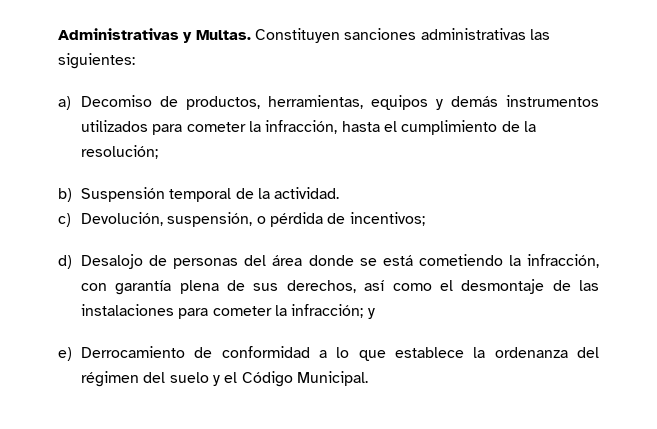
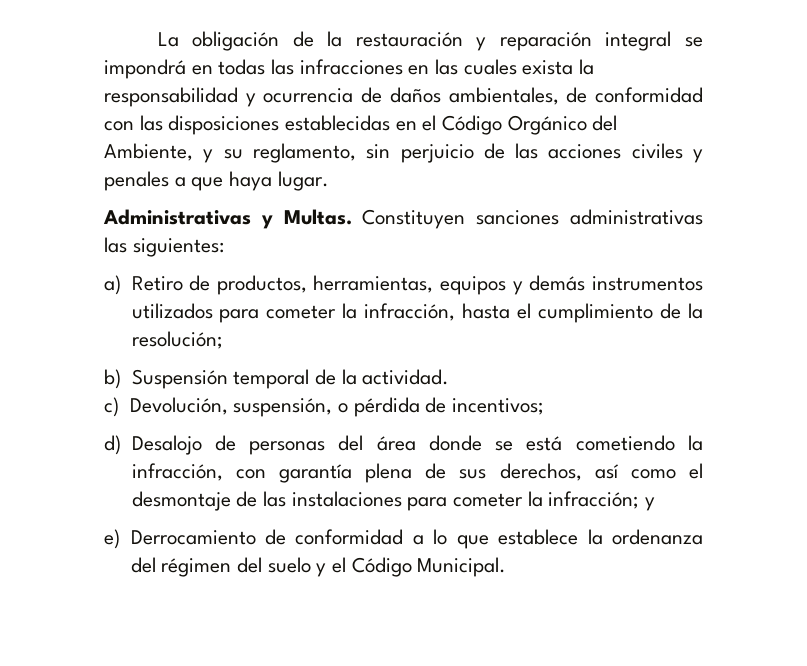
(58, 34) none -> [157,31,703,51] [104,59,595,79] [104,87,703,107] [104,115,618,135] [104,143,703,163] [104,171,329,191] La obligación de la restauración y reparación integral se impondrá en todas las infracciones en las cuales exista la responsabilidad y ocurrencia de daños ambientales, de conformidad con las disposiciones establecidas en el Código Orgánico del Ambiente, y su reglamento, sin perjuicio de las acciones civiles y penales a que haya lugar. //
[81,95,153,107] Decomiso -> [131,276,183,291] Retiro

